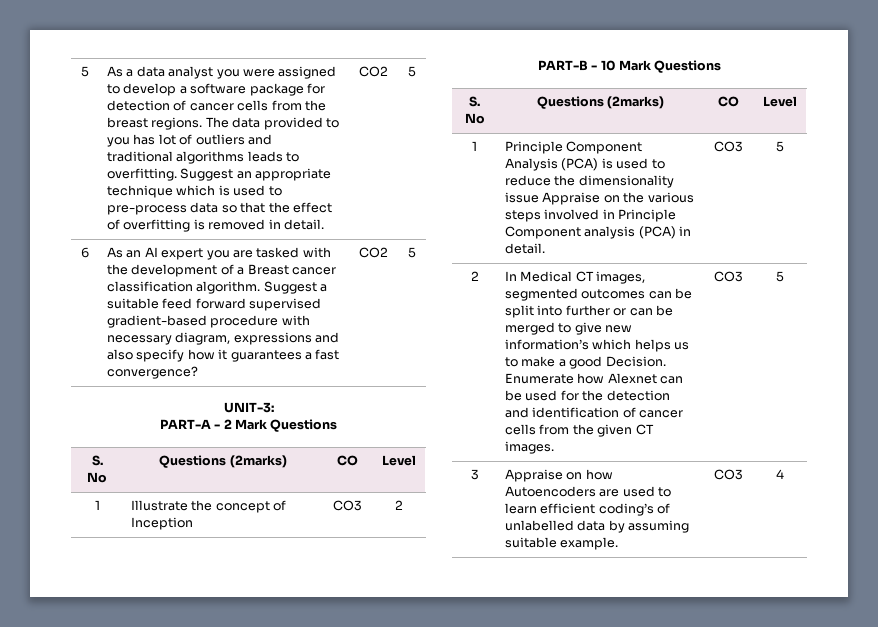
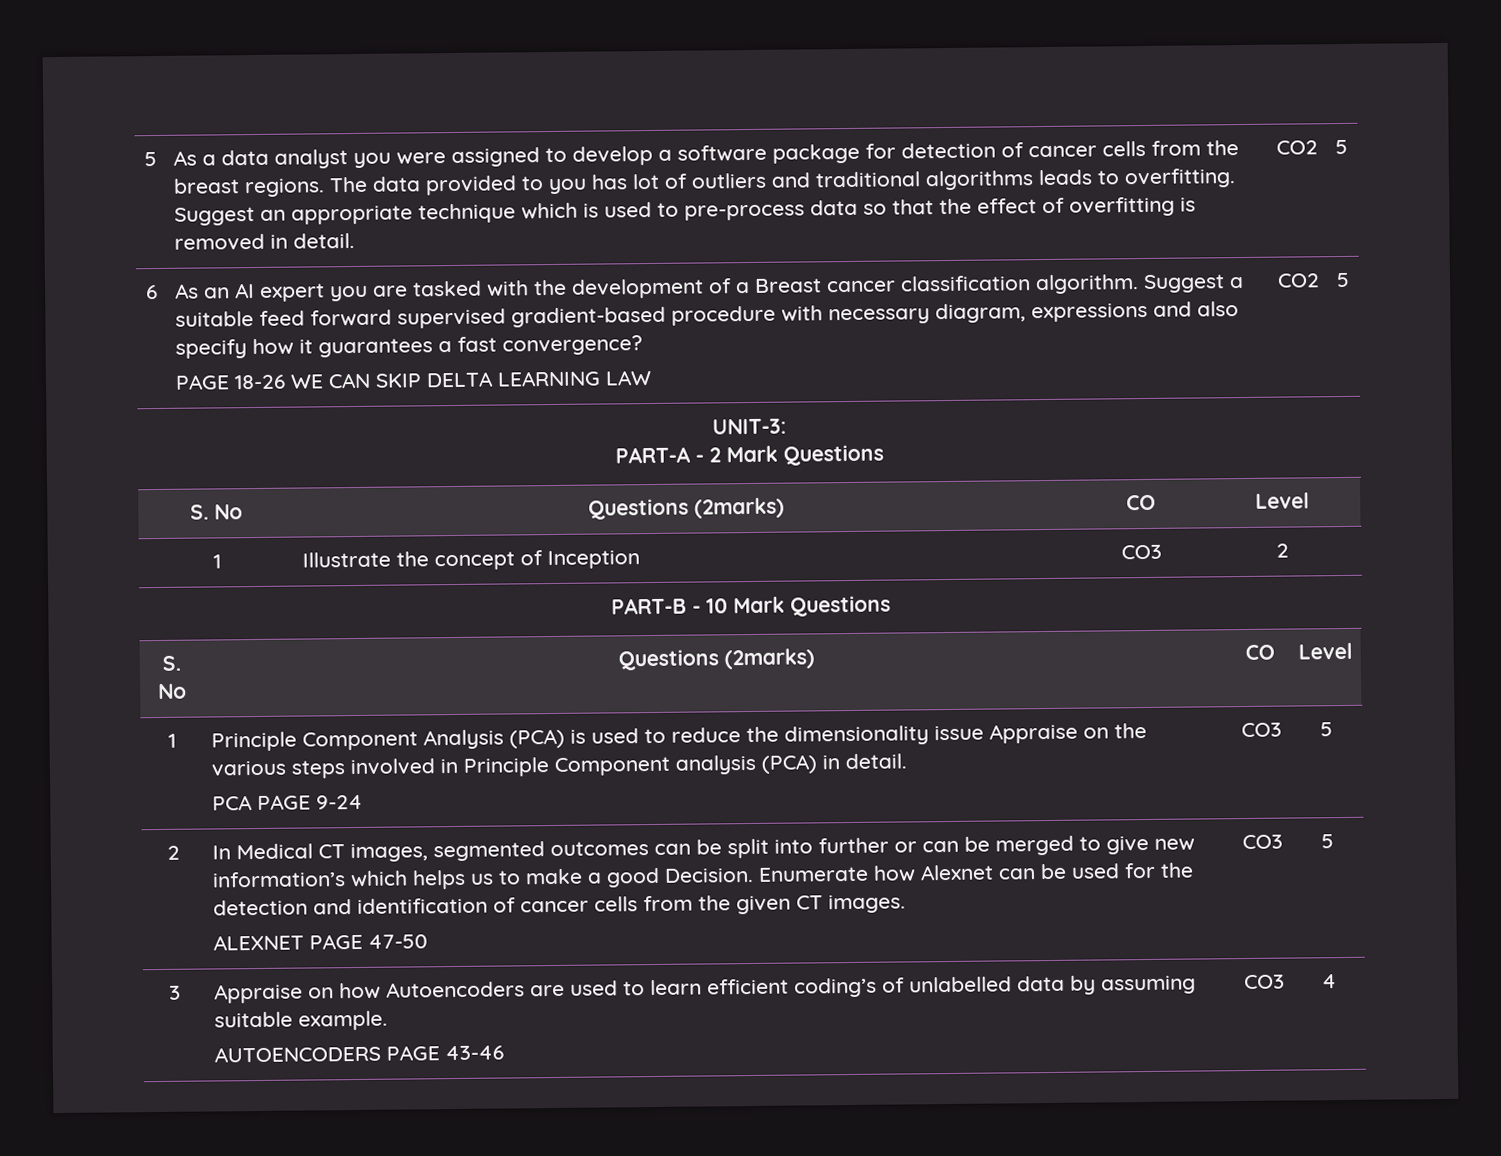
(199, 372) none -> [174,369,652,390] // PAGE 18-26 WE CAN SKIP DELTA LEARNING LAW
(546, 248) none -> [211,794,363,811] // PCA PAGE 9-24
(555, 447) none -> [212,933,428,951] // ALEXNET PAGE 47-50
(619, 543) none -> [213,1045,504,1063] // AUTOENCODERS PAGE 43-46

